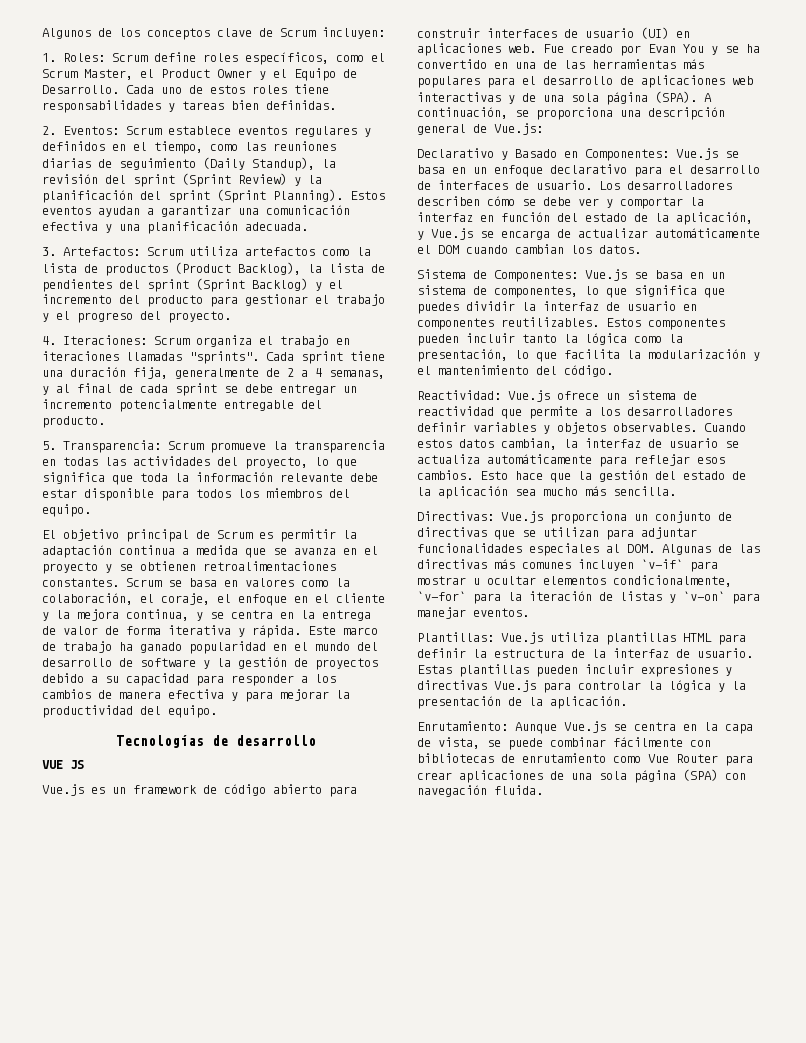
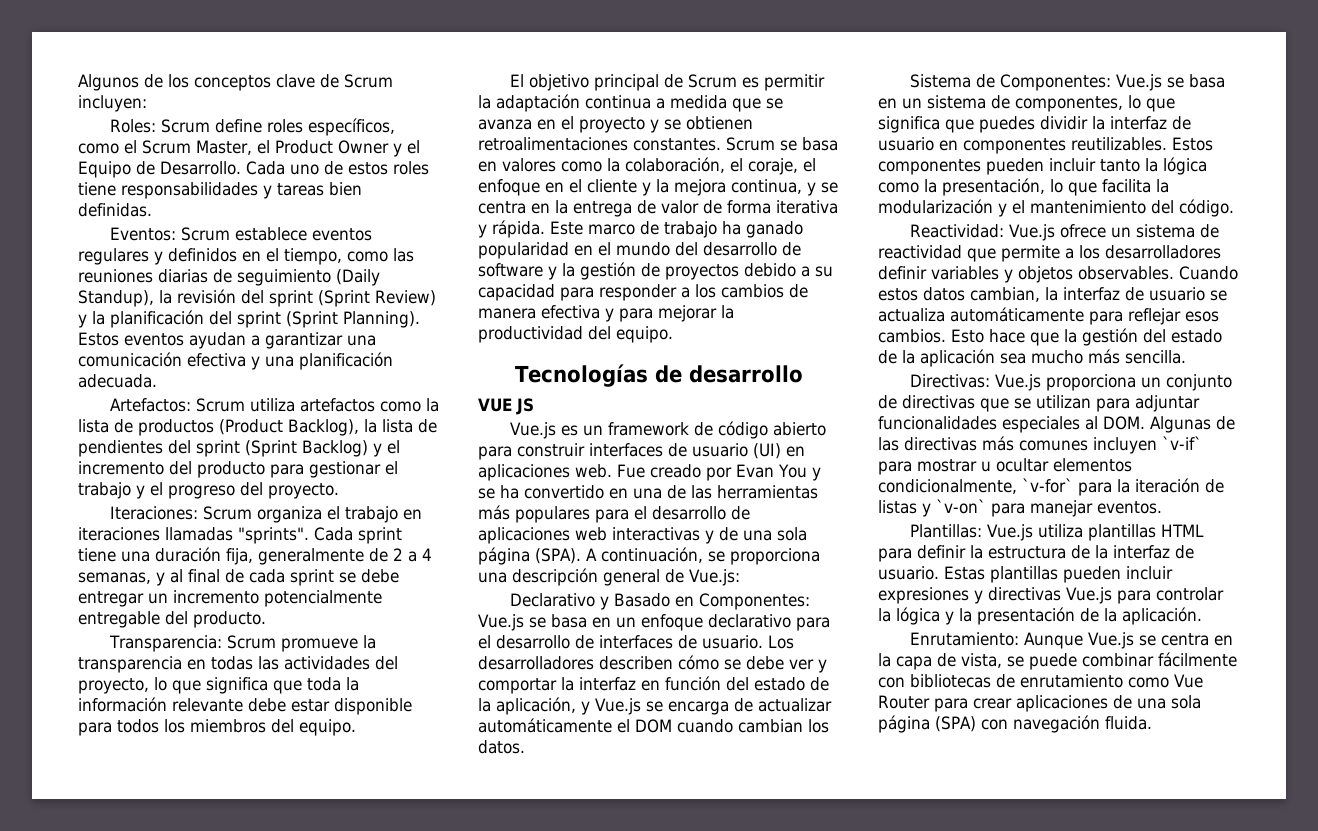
[42,53,56,62] 1. -> (147, 103) none
[42,126,56,135] 2. -> (152, 210) none
[42,247,56,256] 3. -> (157, 381) none
[42,336,56,345] 4. -> (339, 491) none
[42,441,56,450] 5. -> (266, 619) none

